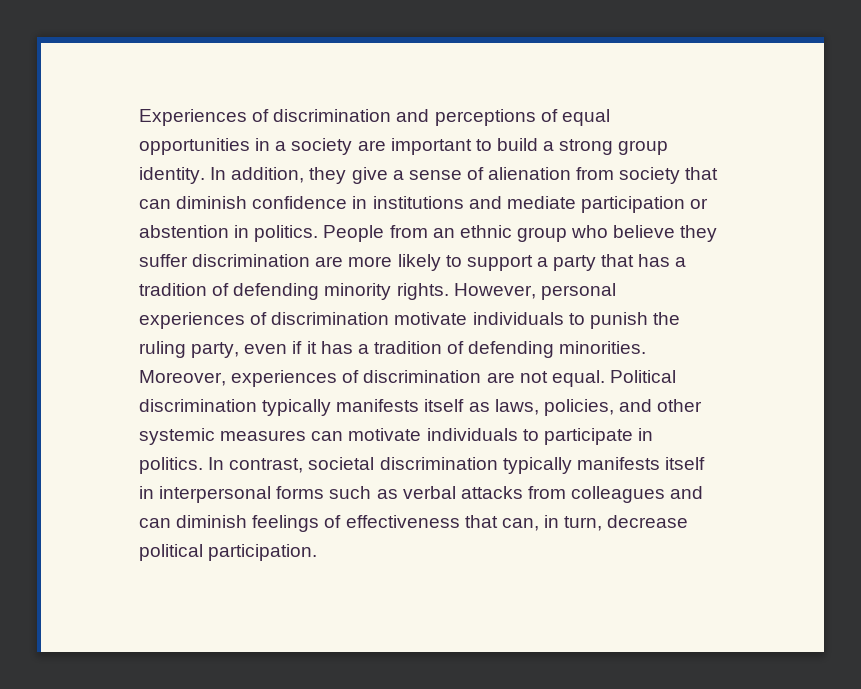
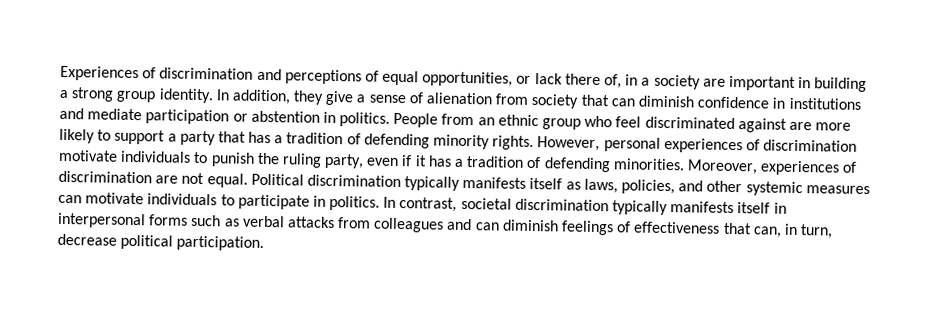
[139,138,250,155] opportunities -> [422,71,623,89] opportunities, or lack there of,
[475,138,538,151] to build -> [798,76,868,93] in building
[613,225,718,242] [139,254,311,267] believe they suffer discrimination -> [615,116,787,133] feel discriminated against

